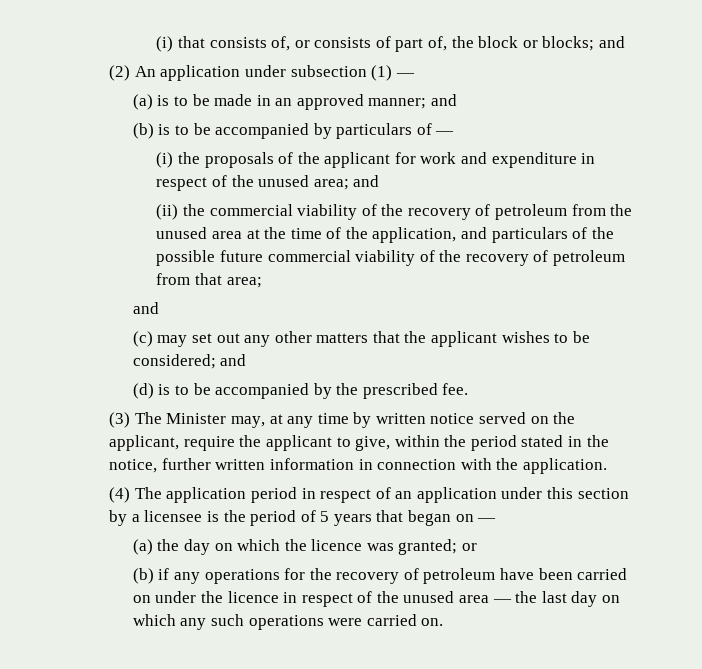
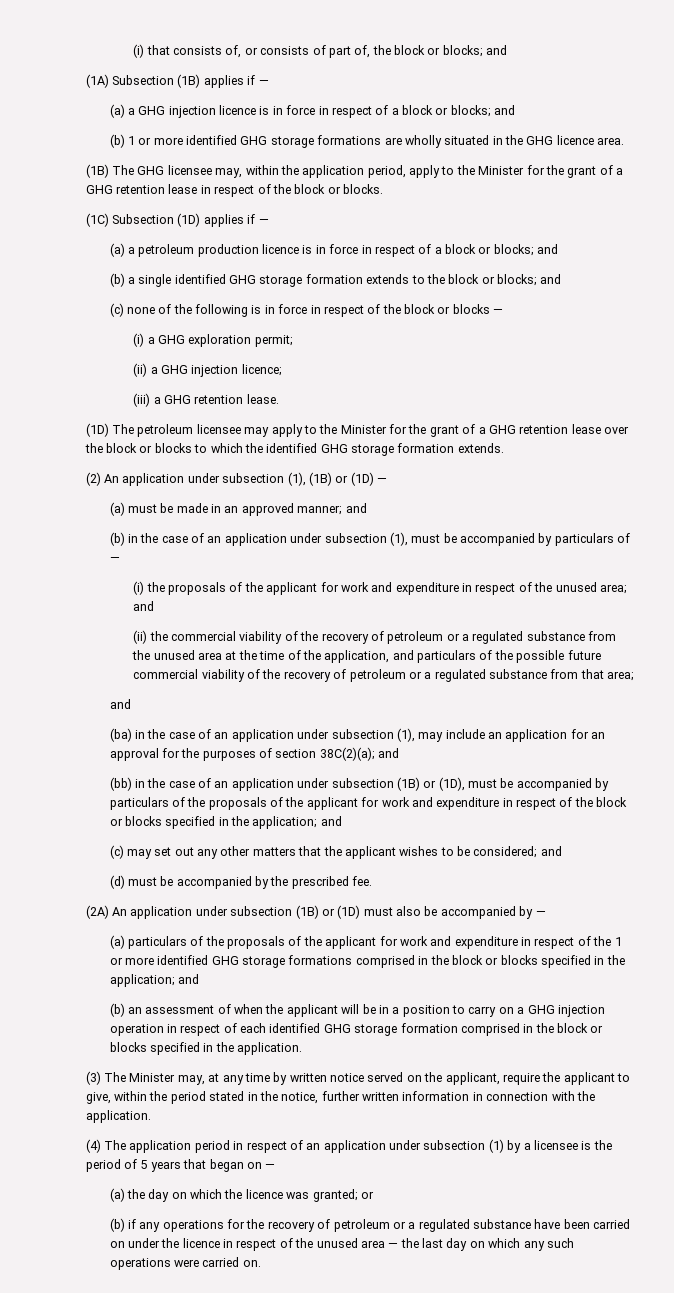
(625, 42) none -> [85,74,269,88] [109,104,516,118] [109,134,625,148] [85,164,624,178] [85,184,384,197] [85,213,269,227] [109,243,559,257] [109,273,562,287] [109,303,504,317] [133,333,293,347] [133,363,282,377] [133,393,279,407] [85,423,630,437] [84,443,504,456] // (1A) Subsection (1B) applies if — // (a) a GHG injection licence is in force in respect of a block or blocks; and // (b) 1 or more identified GHG storage formations are wholly situated in the GHG licence area. // (1B) The GHG licensee may, within the application period, apply to the Minister for the grant of a GHG retention lease in respect of the block or blocks. // (1C) Subsection (1D) applies if — // (a) a petroleum production licence is in force in respect of a block or blocks; and // (b) a single identified GHG storage formation extends to the block or blocks; and // (c) none of the following is in force in respect of the block or blocks — // (i) a GHG exploration permit; // (ii) a GHG injection licence; // (iii) a GHG retention lease. // (1D) The petroleum licensee may apply to the Minister for the grant of a GHG retention lease over the block or blocks to which the identified GHG storage formation extends.
[371,65,415,81] [132,94,188,110] (1) — // (a) is to -> [287,472,388,486] [109,502,157,516] (1), (1B) or (1D) — // (a) must
[158,124,189,135] is to -> [127,532,441,546] in the case of an application under subsection (1), must
(568, 212) none -> [446,631,585,644] or a regulated substance
(626, 258) none -> [408,669,548,682] or a regulated substance
(159, 308) none -> [109,728,606,742] [109,747,400,761] [109,777,610,791] [109,797,628,810] [109,816,342,829] // (ba) in the case of an application under subsection (1), may include an application for an approval for the purposes of section 38C(2)(a); and // (bb) in the case of an application under subsection (1B) or (1D), must be accompanied by particulars of the proposals of the applicant for work and expenditure in respect of the block or blocks specified in the application; and
[158,384,189,395] is to -> [127,877,157,886] must
(469, 389) none -> [85,905,546,919] [109,935,622,949] [109,955,625,968] [109,974,199,987] [109,1003,605,1017] [109,1023,604,1036] [109,1042,303,1055] // (2A) An application under subsection (1B) or (1D) must also be accompanied by — // (a) particulars of the proposals of the applicant for work and expenditure in respect of the 1 or more identified GHG storage formations comprised in the block or blocks specified in the application; and // (b) an assessment of when the applicant will be in a position to carry on a GHG injection operation in respect of each identified GHG storage formation comprised in the block or blocks specified in the application.
[547,487,629,499] this section -> [423,1139,504,1153] subsection (1)
(496, 576) none -> [392,1219,532,1232] or a regulated substance

